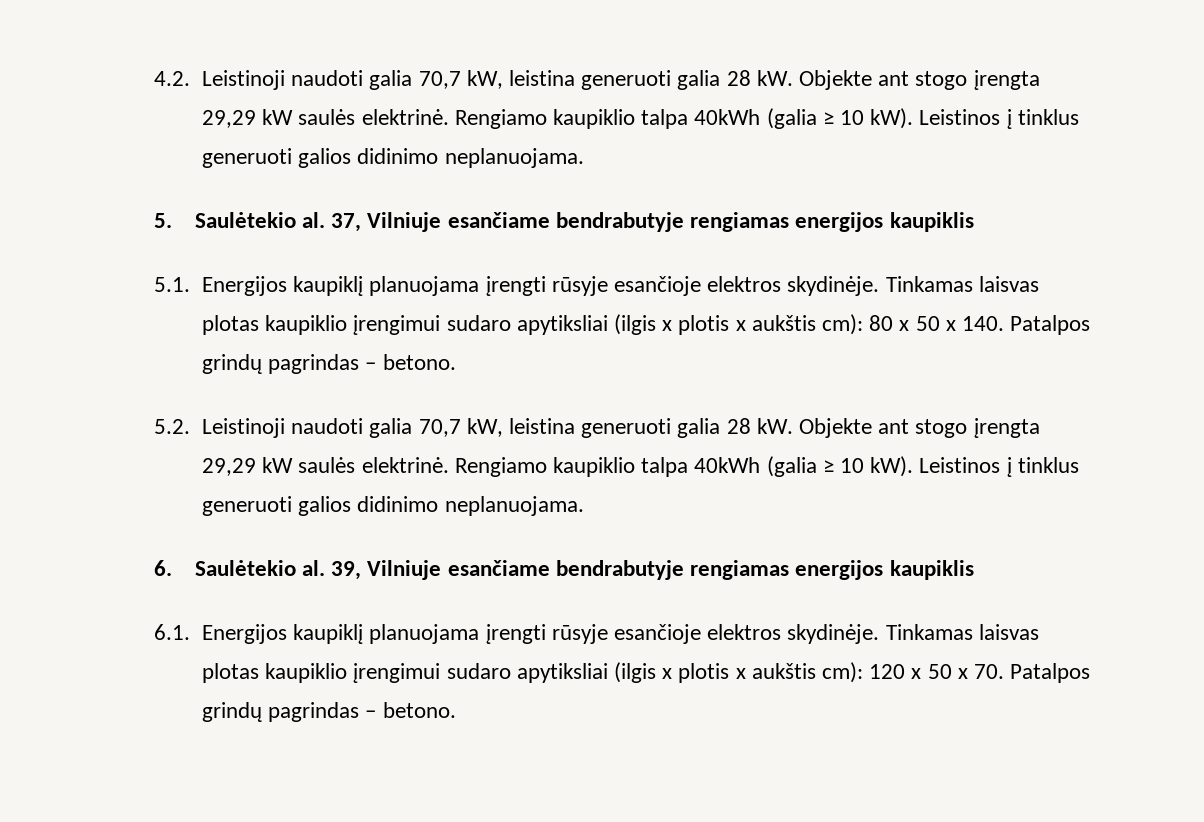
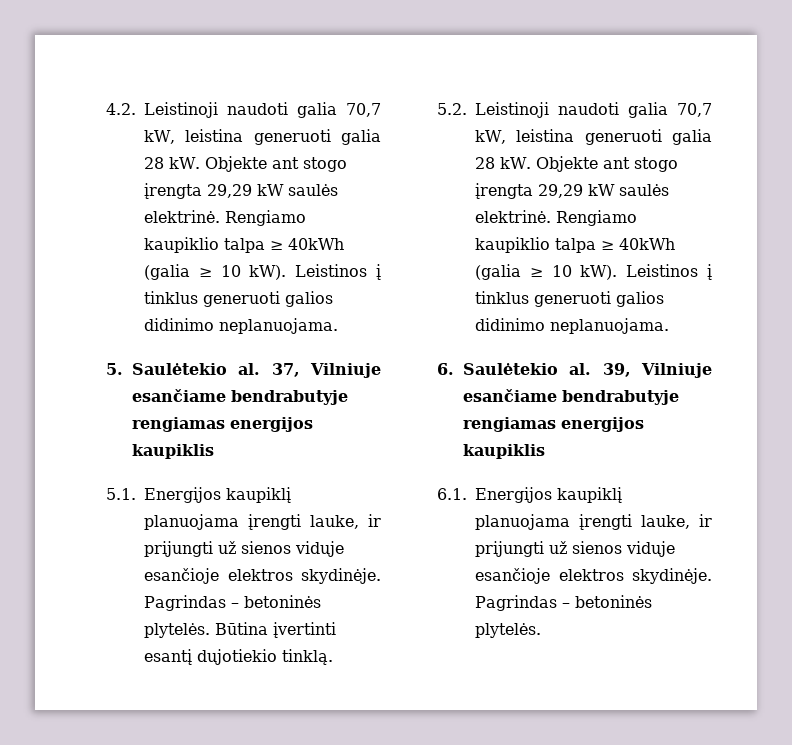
(689, 119) none -> [270,241,284,250] ≥
[551,276,1039,296] [201,314,1091,335] [201,354,456,374] rūsyje esančioje elektros skydinėje. Tinkamas laisvas plotas kaupiklio įrengimui sudaro apytiksliai (ilgis x plotis x aukštis cm): 80 x 50 x 140. Patalpos grindų pagrindas – betono. -> [310,514,381,529] [144,541,345,557] [144,568,381,584] [144,595,322,611] [144,622,337,638] [144,649,334,665] lauke, ir prijungti už sienos viduje esančioje elektros skydinėje. Pagrindas – betoninės plytelės. Būtina įvertinti esantį dujotiekio tinklą.
(689, 467) none -> [601,241,615,250] ≥
[551,624,1039,644] [201,662,1091,683] [201,702,456,722] rūsyje esančioje elektros skydinėje. Tinkamas laisvas plotas kaupiklio įrengimui sudaro apytiksliai (ilgis x plotis x aukštis cm): 120 x 50 x 70. Patalpos grindų pagrindas – betono. -> [641,514,712,529] [475,541,676,557] [475,568,712,584] [475,595,653,611] [475,623,542,638] lauke, ir prijungti už sienos viduje esančioje elektros skydinėje. Pagrindas – betoninės plytelės.

